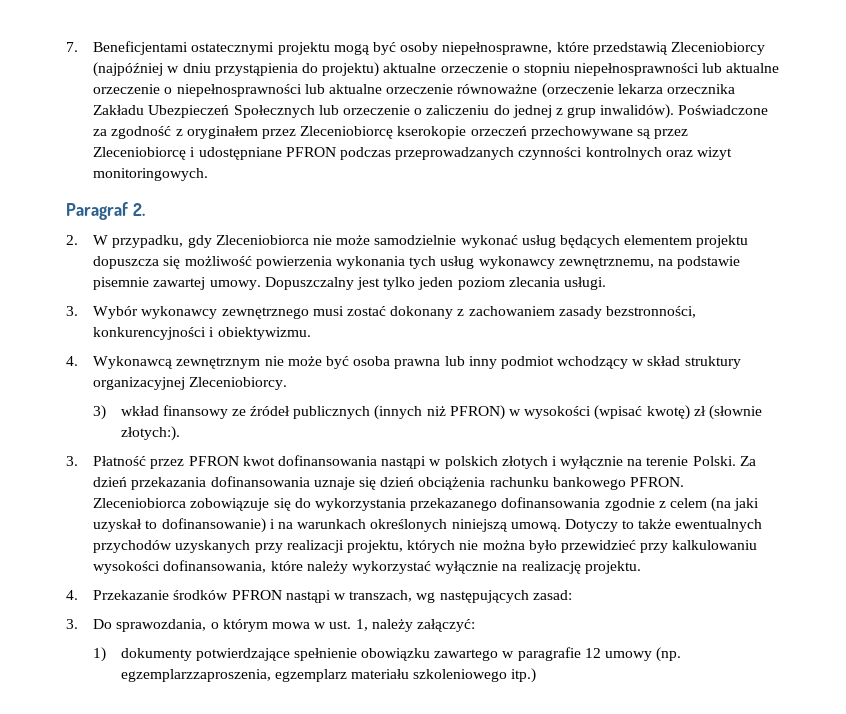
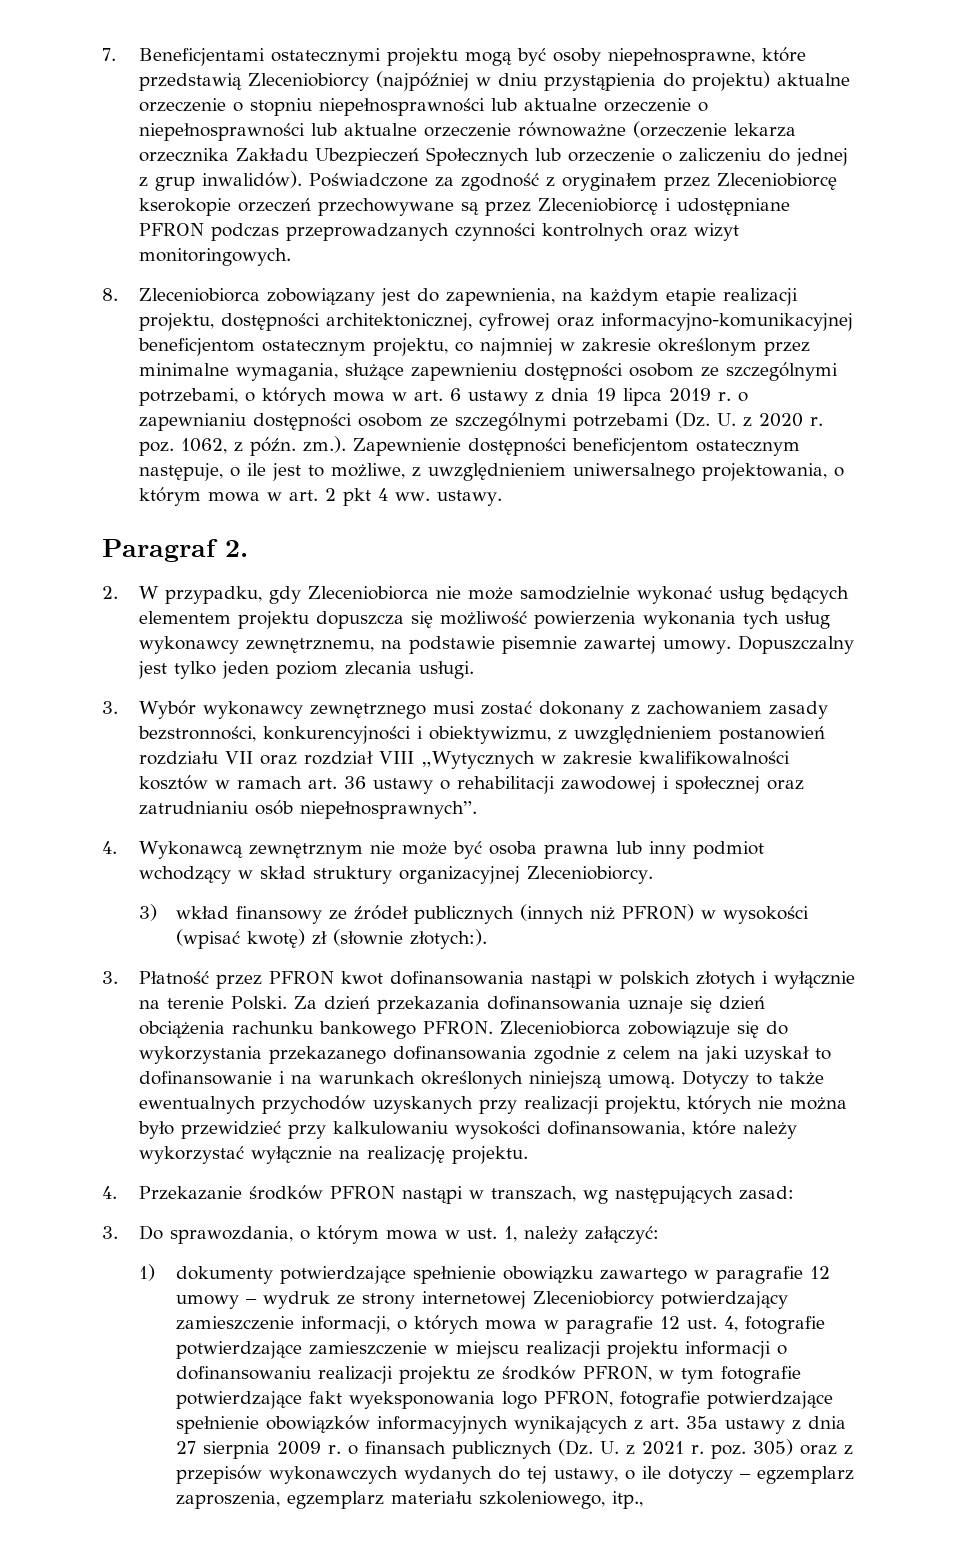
(209, 174) none -> [102,288,798,306] [138,313,853,331] [137,338,810,356] [138,362,838,381] [138,387,748,406] [138,411,823,431] [138,436,800,456] [138,463,844,481] [138,487,502,506] // 8. Zleceniobiorca zobowiązany jest do zapewnienia, na każdym etapie realizacji projektu, dostępności architektonicznej, cyfrowej oraz informacyjno-komunikacyjnej beneficjentom ostatecznym projektu, co najmniej w zakresie określonym przez minimalne wymagania, służące zapewnieniu dostępności osobom ze szczególnymi potrzebami, o których mowa w art. 6 ustawy z dnia 19 lipca 2019 r. o zapewnianiu dostępności osobom ze szczególnymi potrzebami (Dz. U. z 2020 r. poz. 1062, z późn. zm.). Zapewnienie dostępności beneficjentom ostatecznym następuje, o ile jest to możliwe, z uwzględnieniem uniwersalnego projektowania, o którym mowa w art. 2 pkt 4 ww. ustawy.
[217,327,311,340] obiektywizmu. -> [428,726,825,744] [138,751,790,769] [138,775,804,794] [138,800,477,819] obiektywizmu, z uwzględnieniem postanowień rozdziału VII oraz rozdział VIII „Wytycznych w zakresie kwalifikowalności kosztów w ramach art. 36 ustawy o rehabilitacji zawodowej i społecznej oraz zatrudnianiu osób niepełnosprawnych”.
[711,497,732,512] (na -> [677,1050,699,1059] na
[161,518,266,533] dofinansowanie) -> [138,1071,272,1085] dofinansowanie
[656,647,682,662] [120,668,537,683] (np. egzemplarzzaproszenia, egzemplarz materiału szkoleniowego itp.) -> [245,1291,788,1309] [175,1315,825,1334] [175,1341,787,1359] [175,1365,801,1384] [175,1391,833,1409] [175,1415,846,1434] [175,1439,853,1459] [175,1465,854,1484] [175,1491,643,1509] – wydruk ze strony internetowej Zleceniobiorcy potwierdzający zamieszczenie informacji, o których mowa w paragrafie 12 ust. 4, fotografie potwierdzające zamieszczenie w miejscu realizacji projektu informacji o dofinansowaniu realizacji projektu ze środków PFRON, w tym fotografie potwierdzające fakt wyeksponowania logo PFRON, fotografie potwierdzające spełnienie obowiązków informacyjnych wynikających z art. 35a ustawy z dnia 27 sierpnia 2009 r. o finansach publicznych (Dz. U. z 2021 r. poz. 305) oraz z przepisów wykonawczych wydanych do tej ustawy, o ile dotyczy – egzemplarz zaproszenia, egzemplarz materiału szkoleniowego, itp.,

